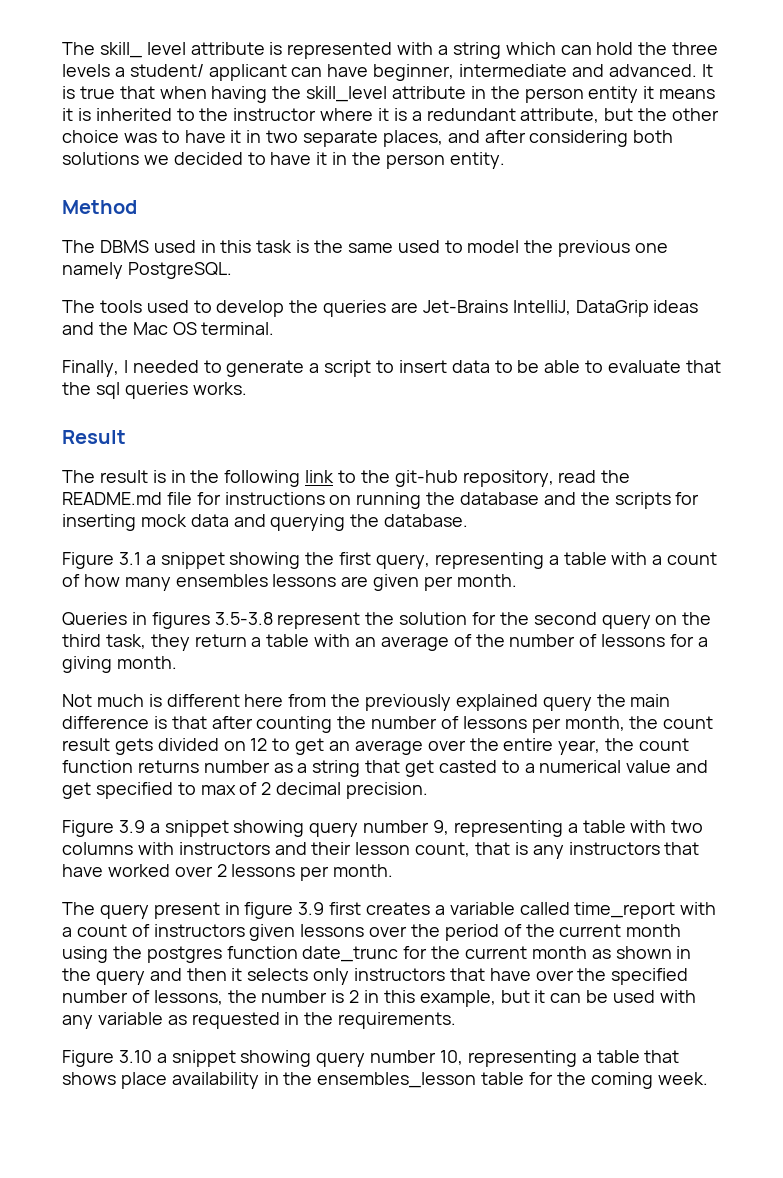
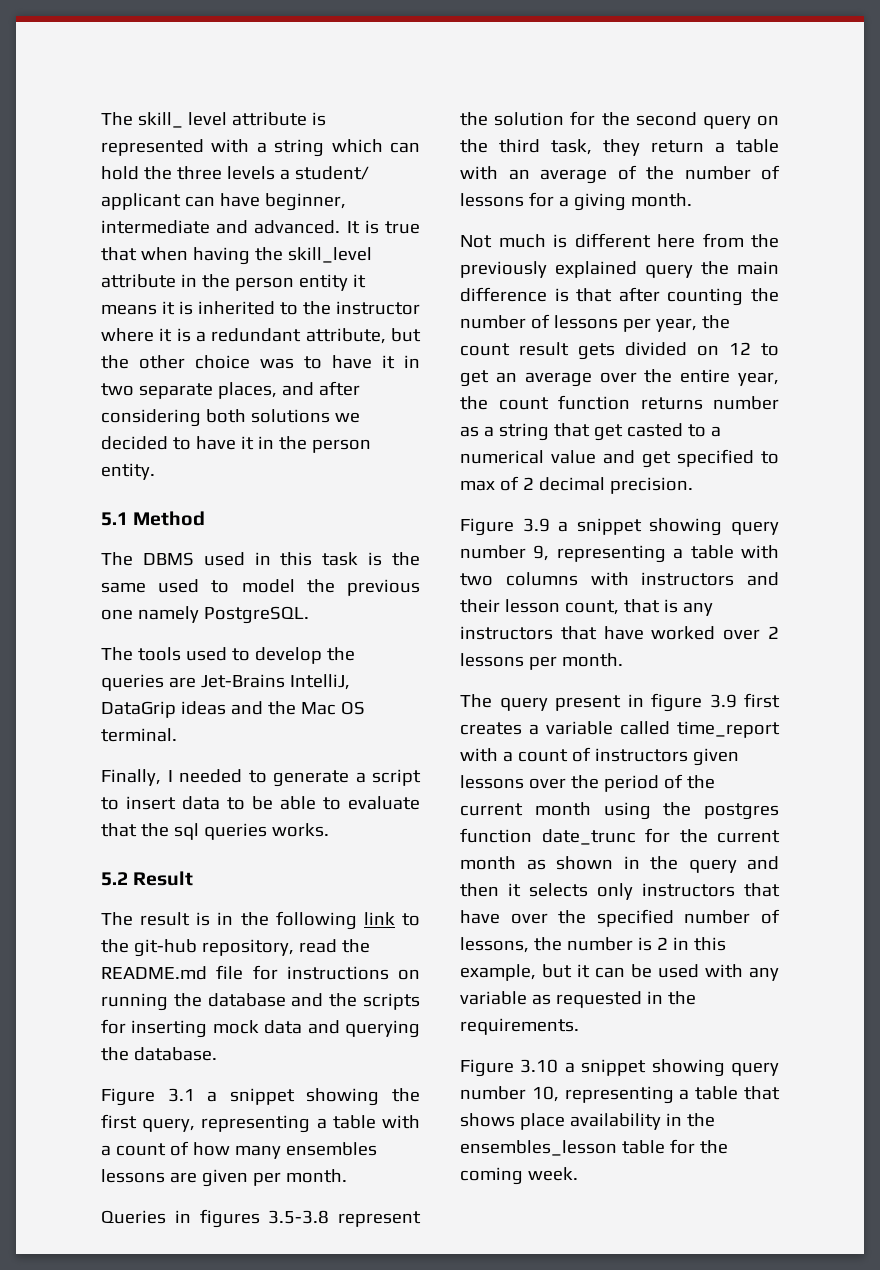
(505, 160) none -> [101,512,128,526] 5.1
(247, 388) none -> [101,872,128,886] 5.2
[564,716,625,731] month, -> [655,318,697,332] year,

